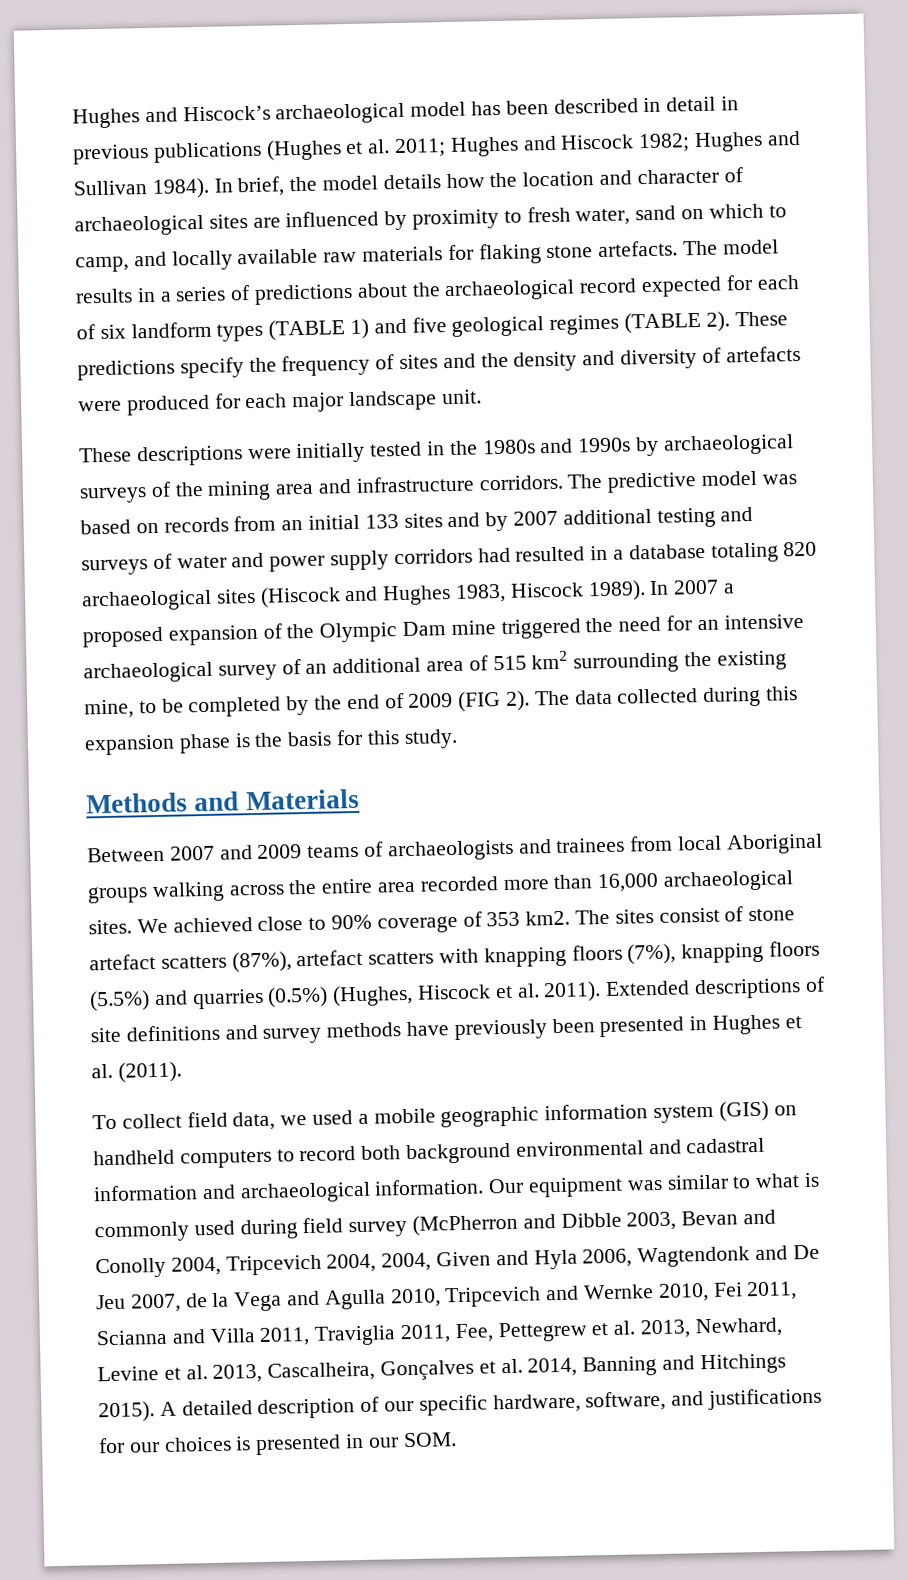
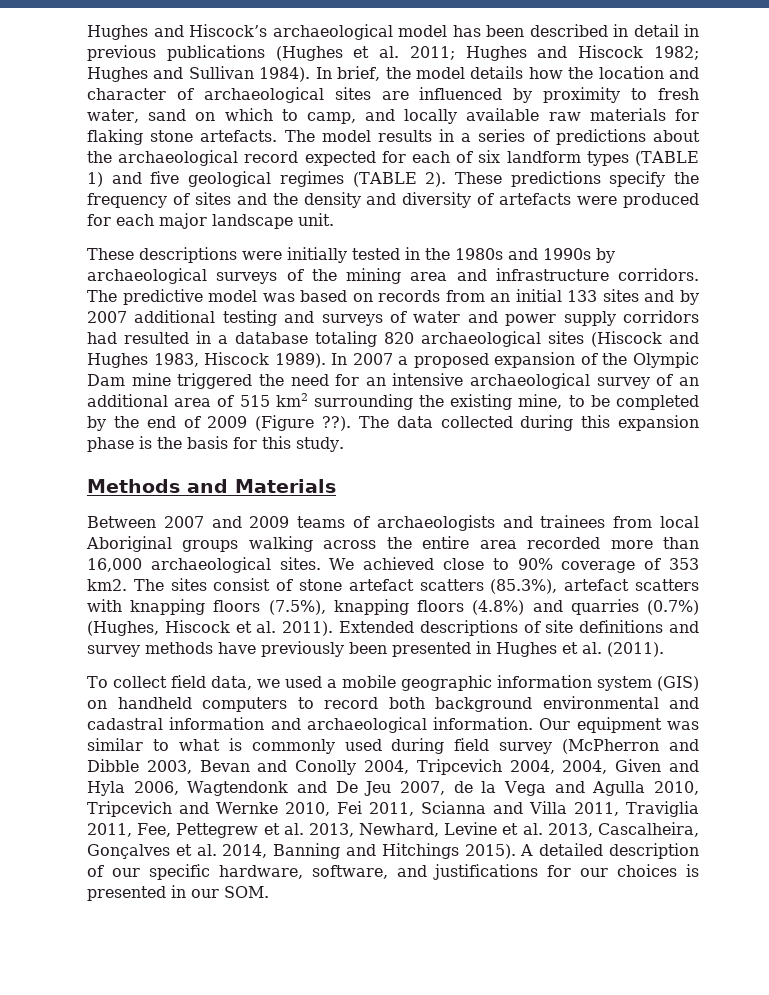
[458,690,531,712] (FIG 2). -> [255,415,351,431] (Figure ??).
[231,951,292,973] (87%), -> [490,579,558,594] (85.3%),
[627,940,821,965] [89,990,150,1012] (7%), knapping floors (5.5%) -> [268,599,525,615] (7.5%), knapping floors (4.8%)
[267,986,329,1008] (0.5%) -> [647,600,699,615] (0.7%)

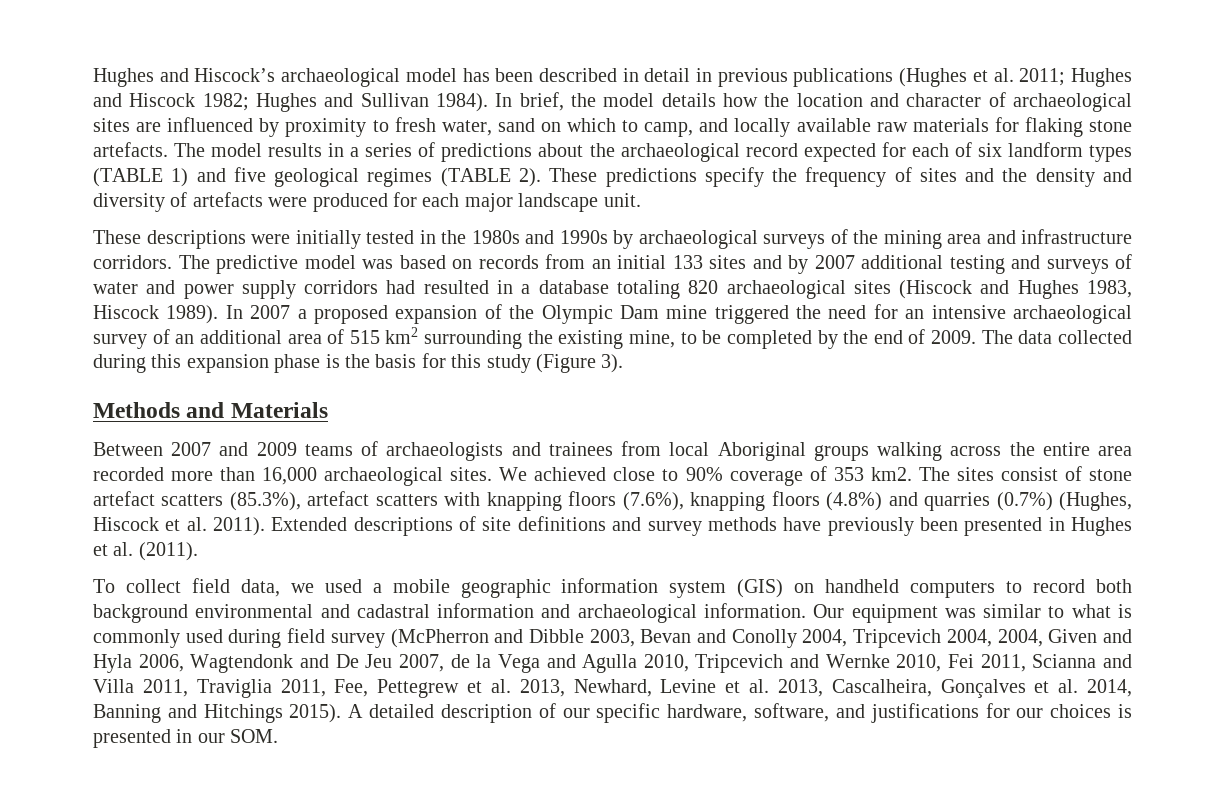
[207,415,351,431] 2009 (Figure ??). -> [931,330,977,344] 2009.
[296,437,344,452] study. -> [486,354,624,373] study (Figure 3).
[268,600,326,615] (7.5%), -> [622,492,684,511] (7.6%),

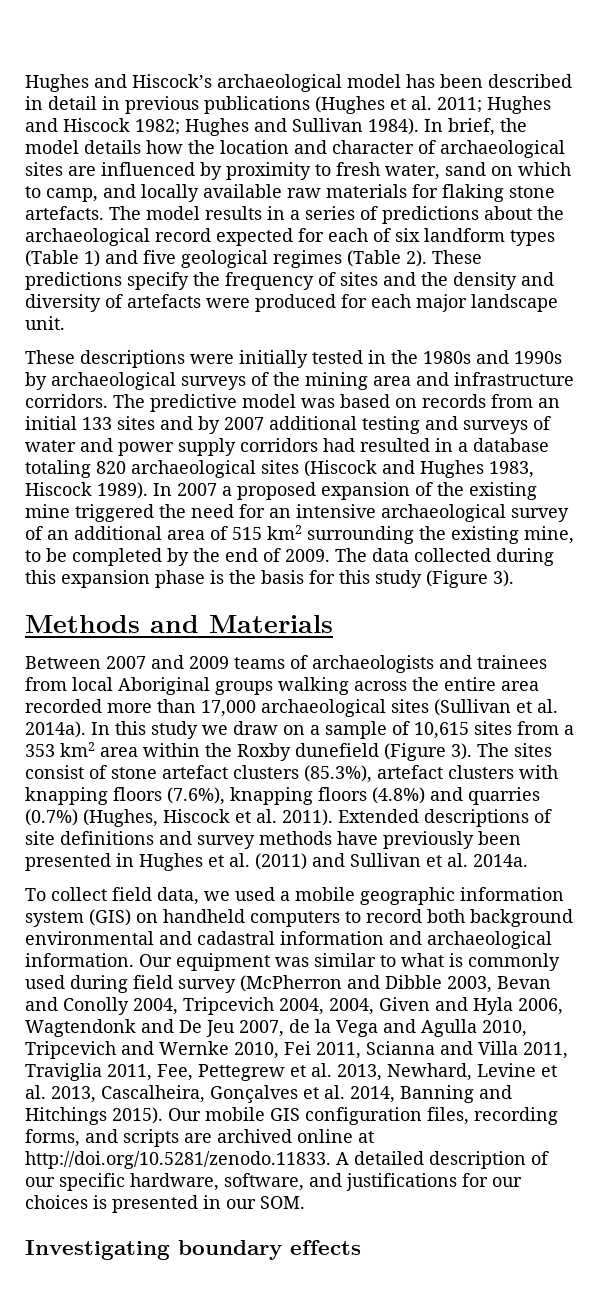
[93,168,163,187] (TABLE -> [25,250,79,267] (Table
[440,168,511,187] (TABLE -> [347,250,401,267] (Table
[541,305,659,324] Olympic Dam -> [469,482,537,500] existing
[262,466,912,486] 16,000 archaeological sites. We achieved close to 90% coverage of 353 km2. -> [201,699,558,717] [25,721,574,739] [25,742,472,761] 17,000 archaeological sites (Sullivan et al. 2014a). In this study we draw on a sample of 10,615 sites from a 353 km2 area within the Roxby dunefield (Figure 3).
[161,494,224,506] scatters -> [233,765,299,779] clusters
[375,494,438,506] scatters -> [448,765,514,779] clusters
[138,542,198,561] (2011). -> [255,853,528,870] (2011) and Sullivan et al. 2014a.
(342, 713) none -> [168,1107,558,1125] [25,1129,374,1147] [25,1151,331,1169] Our mobile GIS configuration files, recording forms, and scripts are archived online at http://doi.org/10.5281/zenodo.11833.
(279, 736) none -> [25,1240,361,1260] // Investigating boundary effects

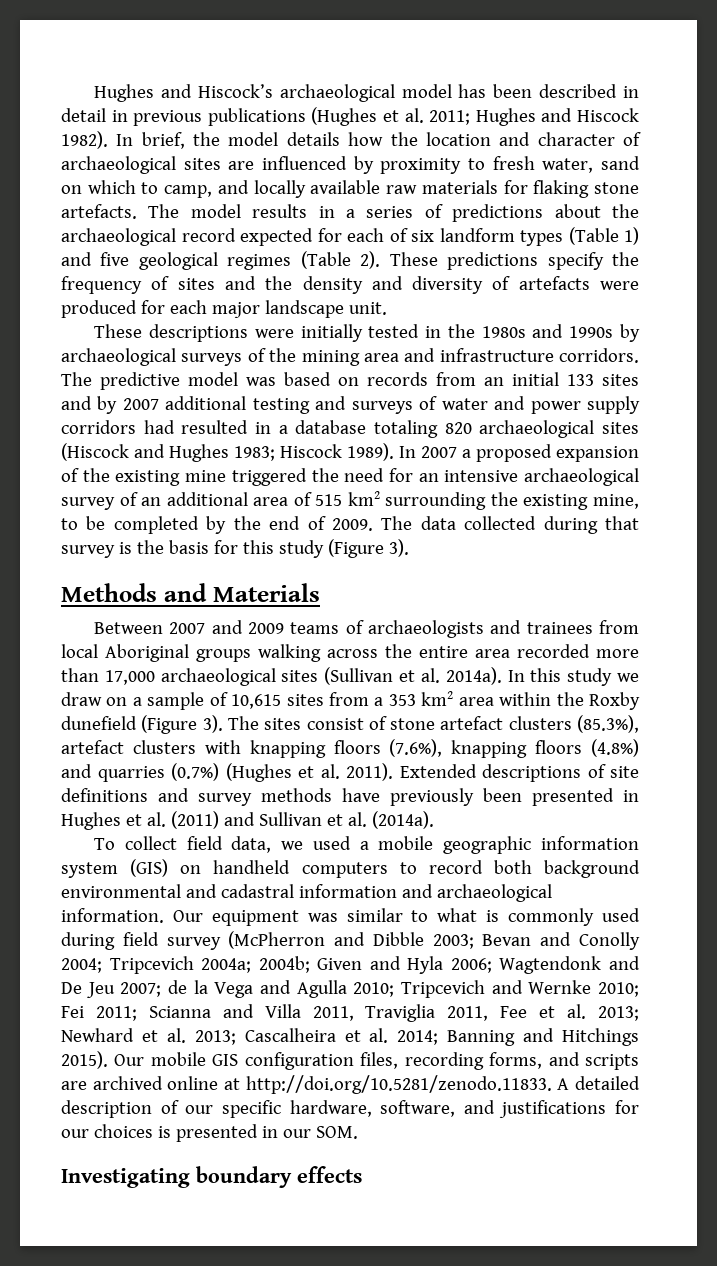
[135,118,419,136] 1982; Hughes and Sullivan 1984). -> [61,131,108,149] 1982).
[489,461,534,478] 1983, -> [234,446,275,461] 1983;
[25,570,205,588] this expansion phase -> [605,516,639,530] [61,545,115,558] that survey
[83,809,230,827] (Hughes, Hiscock -> [225,763,292,782] (Hughes
[473,854,528,867] 2014a. -> [371,811,434,829] (2014a).
[447,976,492,993] 2003, -> [432,934,474,949] 2003;
[133,997,374,1015] 2004, Tripcevich 2004, 2004, -> [61,956,310,974] 2004; Tripcevich 2004a; 2004b;
[518,998,563,1015] 2006, -> [450,958,492,973] 2006;
[239,1020,284,1037] 2007, -> [120,982,162,997] 2007;
[482,1020,527,1037] 2010, -> [353,982,395,997] 2010;
[234,1041,361,1059] 2010, Fei 2011, -> [598,982,640,997] [61,1006,137,1021] 2010; Fei 2011;
[157,1063,557,1081] [25,1085,395,1103] Fee, Pettegrew et al. 2013, Newhard, Levine et al. 2013, Cascalheira, Gonçalves et al. 2014, -> [500,1004,640,1021] [61,1028,439,1045] Fee et al. 2013; Newhard et al. 2013; Cascalheira et al. 2014;

